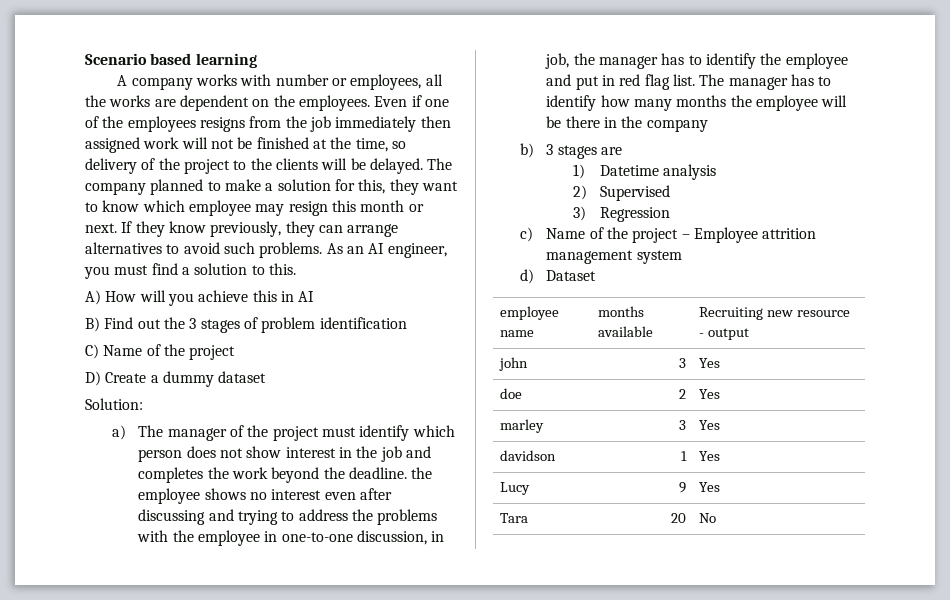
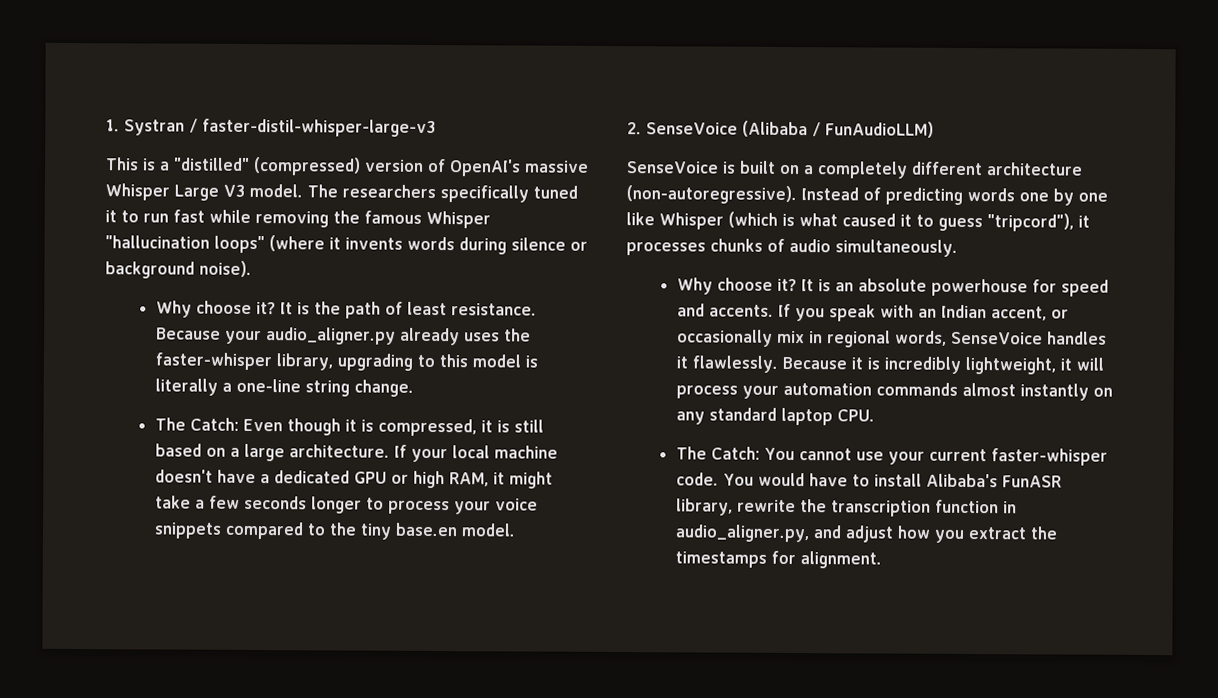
[85,53,257,68] [117,74,443,90] [85,95,449,111] [85,116,451,132] [85,137,406,153] [85,158,453,174] [85,179,458,195] [85,200,424,216] [85,221,399,237] [85,242,447,258] [84,263,296,279] [85,290,315,306] [85,317,407,333] [85,344,236,360] [85,371,267,387] [85,398,143,410] [111,425,455,441] [138,446,431,462] [138,467,433,483] [138,488,393,504] [138,509,438,525] [137,530,445,546] [545,53,848,69] [546,74,832,90] [546,95,848,111] [546,116,708,132] [519,143,623,159] [573,164,717,180] [573,185,670,201] [573,206,670,222] [519,227,817,243] [546,250,682,264] [519,269,597,284] [499,306,559,320] [499,330,534,337] [597,306,644,317] [597,326,653,337] [698,307,850,320] [698,328,749,340] [498,357,528,371] [679,358,687,368] [698,358,720,368] [499,388,522,399] [679,389,687,399] [698,389,720,399] [499,419,544,433] [679,420,687,430] [698,420,720,430] [499,450,556,461] [681,451,688,461] [698,451,720,461] [499,482,530,495] [679,482,687,493] [698,482,720,492] [499,513,528,523] [671,513,687,523] [698,513,716,523] Scenario based learning // A company works with number or employees, all the works are dependent on the employees. Even if one of the employees resigns from the job immediately then assigned work will not be finished at the time, so delivery of the project to the clients will be delayed. The company planned to make a solution for this, they want to know which employee may resign this month or next. If they know previously, they can arrange alternatives to avoid such problems. As an AI engineer, you must find a solution to this. // A) How will you achieve this in AI // B) Find out the 3 stages of problem identification // C) Name of the project // D) Create a dummy dataset // Solution: // a) The manager of the project must identify which person does not show interest in the job and completes the work beyond the deadline. the employee shows no interest even after discussing and trying to address the problems with the employee in one-to-one discussion, in job, the manager has to identify the employee and put in red flag list. The manager has to identify how many months the employee will be there in the company // b) 3 stages are // 1) Datetime analysis // 2) Supervised // 3) Regression // c) Name of the project – Employee attrition management system // d) Dataset // employee name | months available | Recruiting new resource - output // john | 3 | Yes // doe | 2 | Yes // marley | 3 | Yes // davidson | 1 | Yes // Lucy | 9 | Yes // Tara | 20 | No -> [106,118,436,138] [105,157,589,177] [105,183,578,203] [105,209,491,229] [105,235,588,255] [105,260,252,279] [155,300,537,319] [155,327,531,346] [154,352,538,371] [154,378,414,397] [154,417,544,437] [154,443,558,463] [154,469,553,489] [154,495,538,515] [153,521,516,540] [627,120,934,138] [626,160,1083,179] [626,185,1108,206] [626,211,1090,232] [626,238,958,257] [676,277,1109,297] [676,303,1069,322] [676,329,1107,348] [675,355,1104,375] [675,382,1113,401] [675,407,875,426] [675,446,1108,466] [675,472,1062,488] [675,498,1017,517] [674,524,1058,543] [674,550,882,569] 1. Systran / faster-distil-whisper-large-v3 // This is a "distilled" (compressed) version of OpenAI's massive Whisper Large V3 model. The researchers specifically tuned it to run fast while removing the famous Whisper "hallucination loops" (where it invents words during silence or background noise). // Why choose it? It is the path of least resistance. Because your audio_aligner.py already uses the faster-whisper library, upgrading to this model is literally a one-line string change. // The Catch: Even though it is compressed, it is still based on a large architecture. If your local machine doesn't have a dedicated GPU or high RAM, it might take a few seconds longer to process your voice snippets compared to the tiny base.en model. // 2. SenseVoice (Alibaba / FunAudioLLM) // SenseVoice is built on a completely different architecture (non-autoregressive). Instead of predicting words one by one like Whisper (which is what caused it to guess "tripcord"), it processes chunks of audio simultaneously. // Why choose it? It is an absolute powerhouse for speed and accents. If you speak with an Indian accent, or occasionally mix in regional words, SenseVoice handles it flawlessly. Because it is incredibly lightweight, it will process your automation commands almost instantly on any standard laptop CPU. // The Catch: You cannot use your current faster-whisper code. You would have to install Alibaba's FunASR library, rewrite the transcription function in audio_aligner.py, and adjust how you extract the timestamps for alignment.

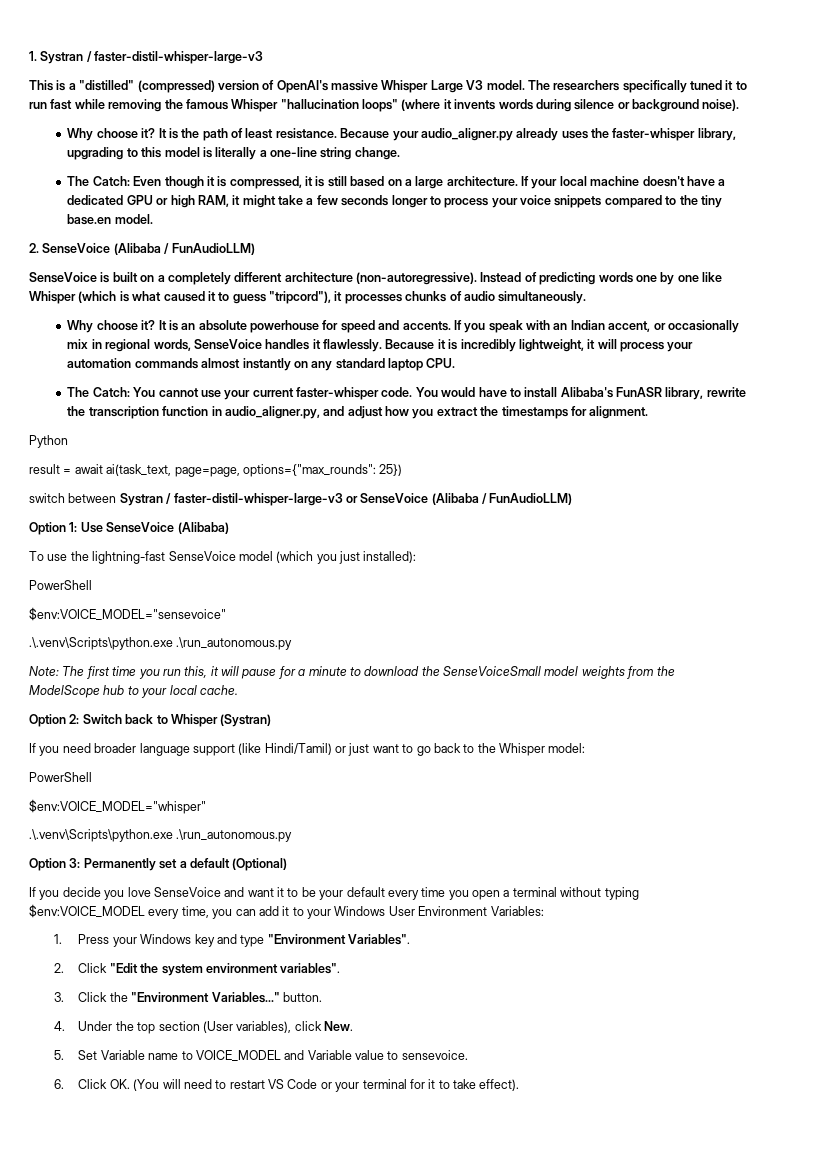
(882, 560) none -> [29,435,68,448] [29,464,403,477] [29,493,573,506] [29,522,229,535] [29,551,417,564] [29,580,92,590] [29,607,226,621] [29,637,293,650] [29,666,675,679] [29,685,238,698] [29,714,272,727] [29,743,586,756] [29,772,92,782] [29,799,206,814] [29,829,293,842] [29,858,288,871] [29,887,639,900] [29,904,544,919] [53,934,411,947] [53,963,341,976] [53,992,322,1003] [53,1021,354,1034] [53,1050,468,1061] [53,1079,520,1092] // Python // result = await ai(task_text, page=page, options={"max_rounds": 25}) // switch between Systran / faster-distil-whisper-large-v3 or SenseVoice (Alibaba / FunAudioLLM) // Option 1: Use SenseVoice (Alibaba) // To use the lightning-fast SenseVoice model (which you just installed): // PowerShell // $env:VOICE_MODEL="sensevoice" // .\.venv\Scripts\python.exe .\run_autonomous.py // Note: The first time you run this, it will pause for a minute to download the SenseVoiceSmall model weights from the ModelScope hub to your local cache. // Option 2: Switch back to Whisper (Systran) // If you need broader language support (like Hindi/Tamil) or just want to go back to the Whisper model: // PowerShell // $env:VOICE_MODEL="whisper" // .\.venv\Scripts\python.exe .\run_autonomous.py // Option 3: Permanently set a default (Optional) // If you decide you love SenseVoice and want it to be your default every time you open a terminal without typing $env:VOICE_MODEL every time, you can add it to your Windows User Environment Variables: // 1. Press your Windows key and type "Environment Variables". // 2. Click "Edit the system environment variables". // 3. Click the "Environment Variables..." button. // 4. Under the top section (User variables), click New. // 5. Set Variable name to VOICE_MODEL and Variable value to sensevoice. // 6. Click OK. (You will need to restart VS Code or your terminal for it to take effect).

